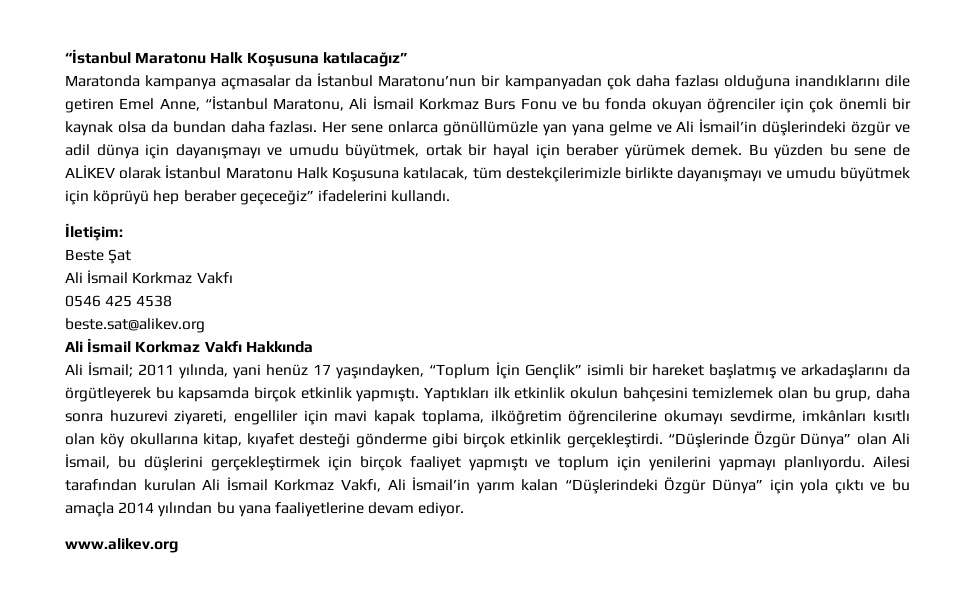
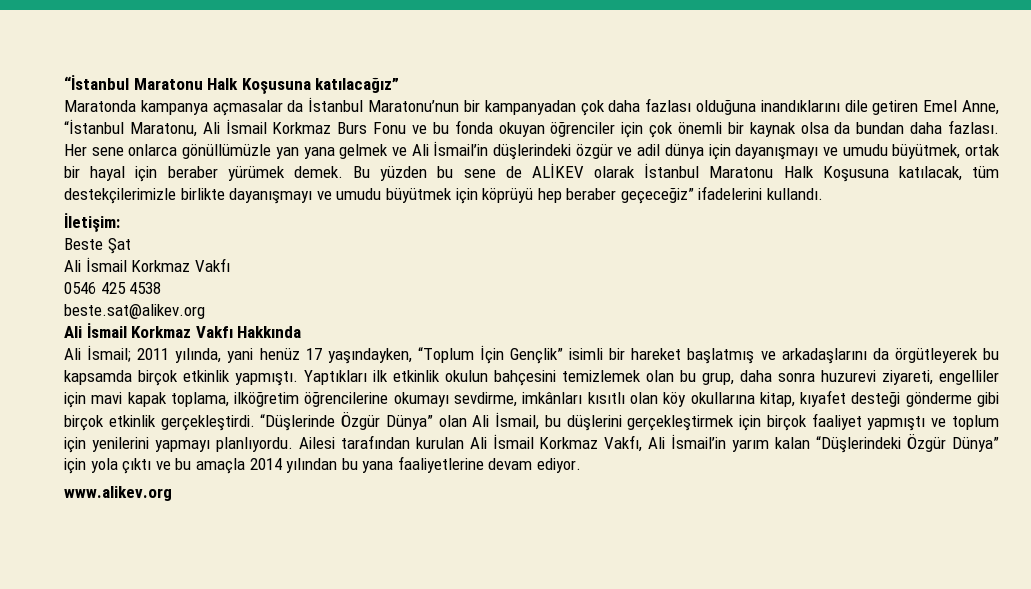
[608,121,652,136] gelme -> [339,144,389,159] gelmek

